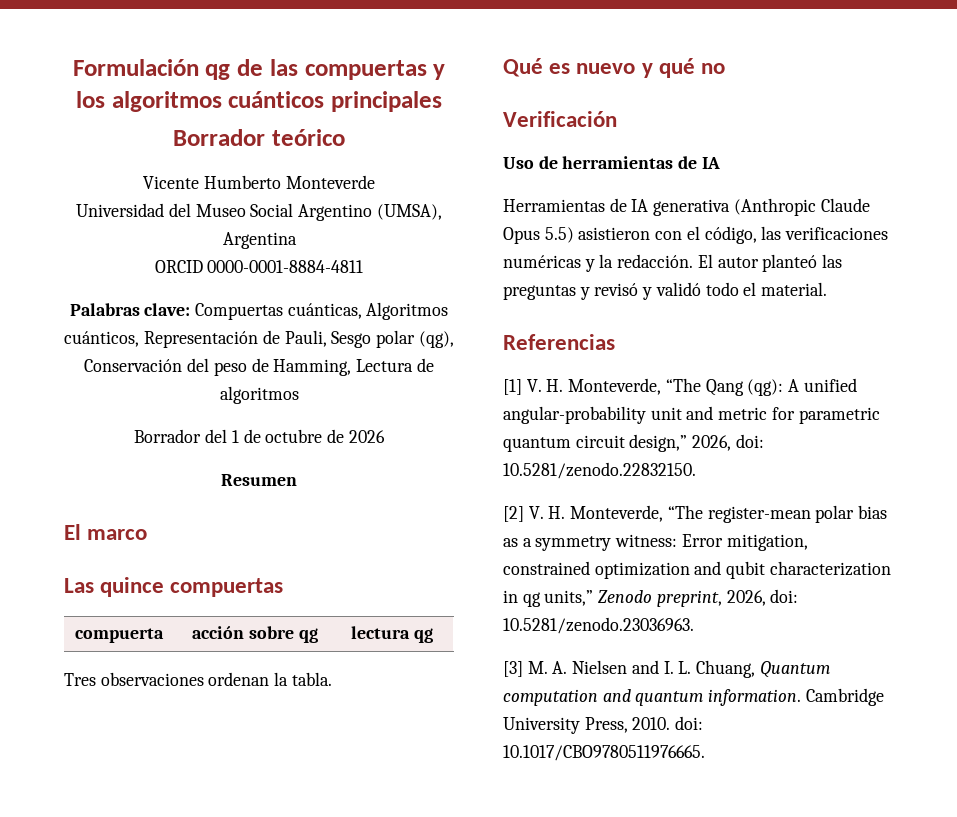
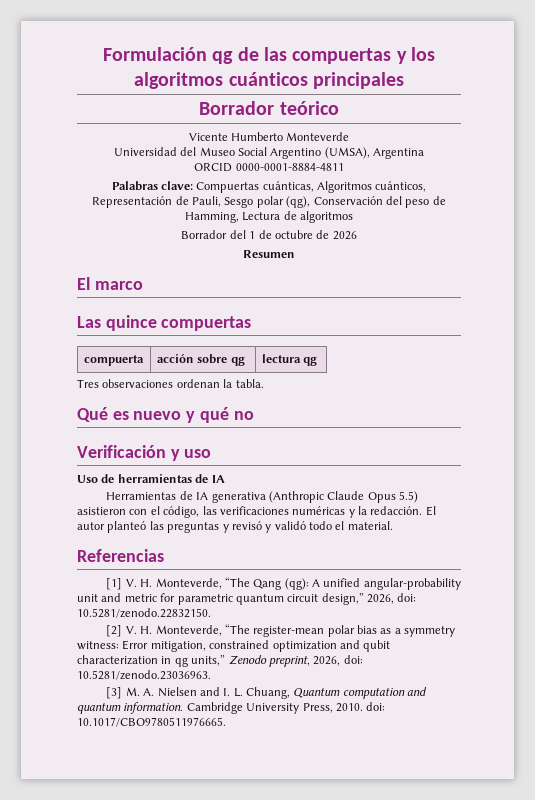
(617, 119) none -> [170,449,212,461] y uso

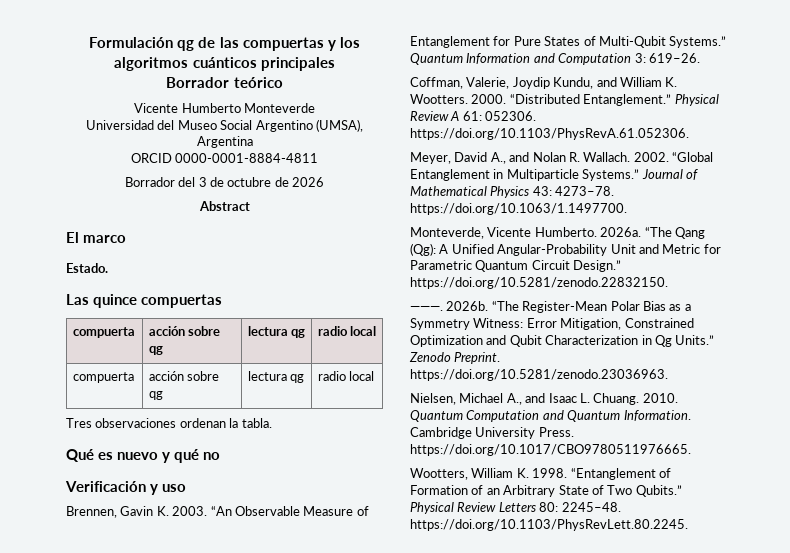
[111,181,427,193] [92,196,446,208] [184,211,354,223] // Palabras clave: Compuertas cuánticas, Algoritmos cuánticos, Representación de Pauli, Sesgo polar (qg), Conservación del peso de Hamming, Lectura de algoritmos -> (319, 158) none
[249,231,256,239] 1 -> [198,177,207,187] 3
[243,250,295,258] Resumen -> [198,201,250,211] Abstract
(143, 285) none -> [66,263,108,273] // Estado.
(318, 361) none -> [317,326,376,336] [72,372,134,383] [148,371,219,381] [148,391,163,400] [247,371,304,383] [317,371,374,381] | radio local // compuerta | acción sobre qg | lectura qg | radio local
[77,474,225,483] [106,491,419,503] [77,506,436,518] [77,521,393,533] [77,549,164,562] [106,577,461,590] [77,593,417,605] [77,608,211,618] [106,624,456,637] [77,640,391,652] [77,655,363,667] [77,670,211,680] [106,687,428,699] [77,702,386,714] [77,717,226,727] Uso de herramientas de IA // Herramientas de IA generativa (Anthropic Claude Opus 5.5) asistieron con el código, las verificaciones numéricas y la redacción. El autor planteó las preguntas y revisó y validó todo el material. // Referencias // [1] V. H. Monteverde, “The Qang (qg): A unified angular-probability unit and metric for parametric quantum circuit design,” 2026, doi: 10.5281/zenodo.22832150. // [2] V. H. Monteverde, “The register-mean polar bias as a symmetry witness: Error mitigation, constrained optimization and qubit characterization in qg units,” Zenodo preprint, 2026, doi: 10.5281/zenodo.23036963. // [3] M. A. Nielsen and I. L. Chuang, Quantum computation and quantum information. Cambridge University Press, 2010. doi: 10.1017/CBO9780511976665. -> [66,506,369,518] [410,36,727,48] [410,53,700,65] [410,77,678,89] [410,94,719,106] [410,111,537,121] [410,128,689,140] [410,152,713,164] [410,169,698,181] [410,186,615,198] [410,203,627,215] [410,227,705,239] [410,243,721,256] [410,260,622,272] [410,277,668,289] [410,301,691,313] [410,318,694,330] [410,335,715,347] [409,352,501,364] [410,369,668,381] [410,393,678,405] [410,410,691,422] [410,427,574,439] [410,444,691,456] [410,468,671,480] [410,485,682,497] [410,502,621,514] [410,519,688,531] Brennen, Gavin K. 2003. “An Observable Measure of Entanglement for Pure States of Multi-Qubit Systems.” Quantum Information and Computation 3: 619–26. // Coffman, Valerie, Joydip Kundu, and William K. Wootters. 2000. “Distributed Entanglement.” Physical Review A 61: 052306. https://doi.org/10.1103/PhysRevA.61.052306. // Meyer, David A., and Nolan R. Wallach. 2002. “Global Entanglement in Multiparticle Systems.” Journal of Mathematical Physics 43: 4273–78. https://doi.org/10.1063/1.1497700. // Monteverde, Vicente Humberto. 2026a. “The Qang (Qg): A Unified Angular-Probability Unit and Metric for Parametric Quantum Circuit Design.” https://doi.org/10.5281/zenodo.22832150. // ———. 2026b. “The Register-Mean Polar Bias as a Symmetry Witness: Error Mitigation, Constrained Optimization and Qubit Characterization in Qg Units.” Zenodo Preprint. https://doi.org/10.5281/zenodo.23036963. // Nielsen, Michael A., and Isaac L. Chuang. 2010. Quantum Computation and Quantum Information. Cambridge University Press. https://doi.org/10.1017/CBO9780511976665. // Wootters, William K. 1998. “Entanglement of Formation of an Arbitrary State of Two Qubits.” Physical Review Letters 80: 2245–48. https://doi.org/10.1103/PhysRevLett.80.2245.

